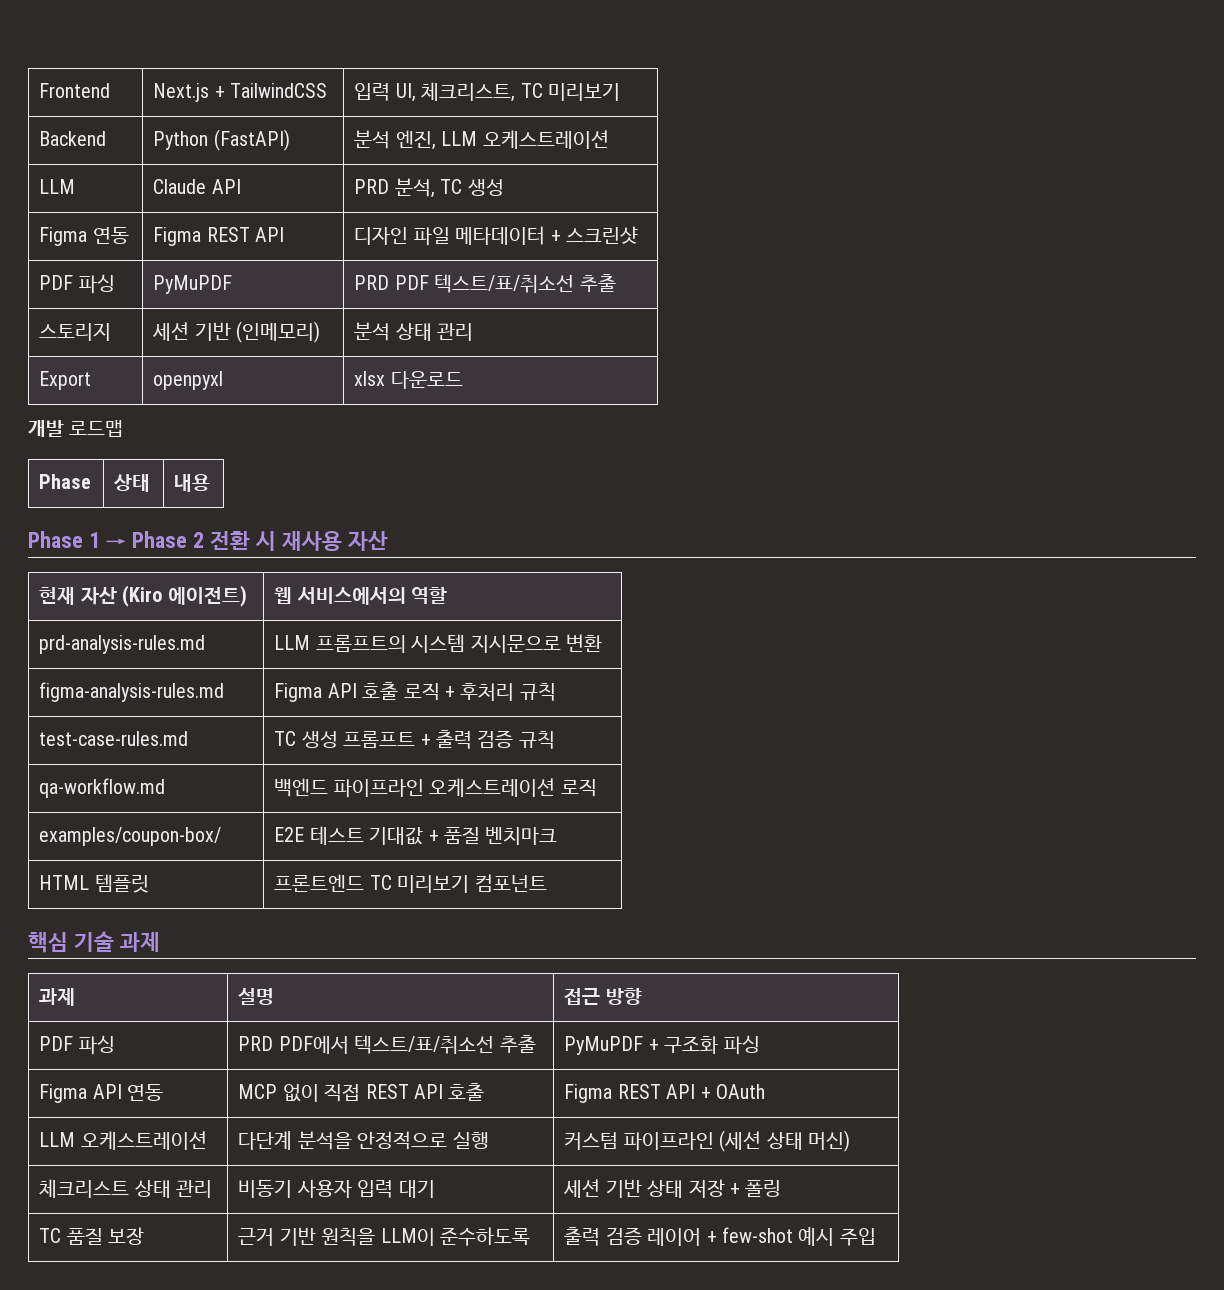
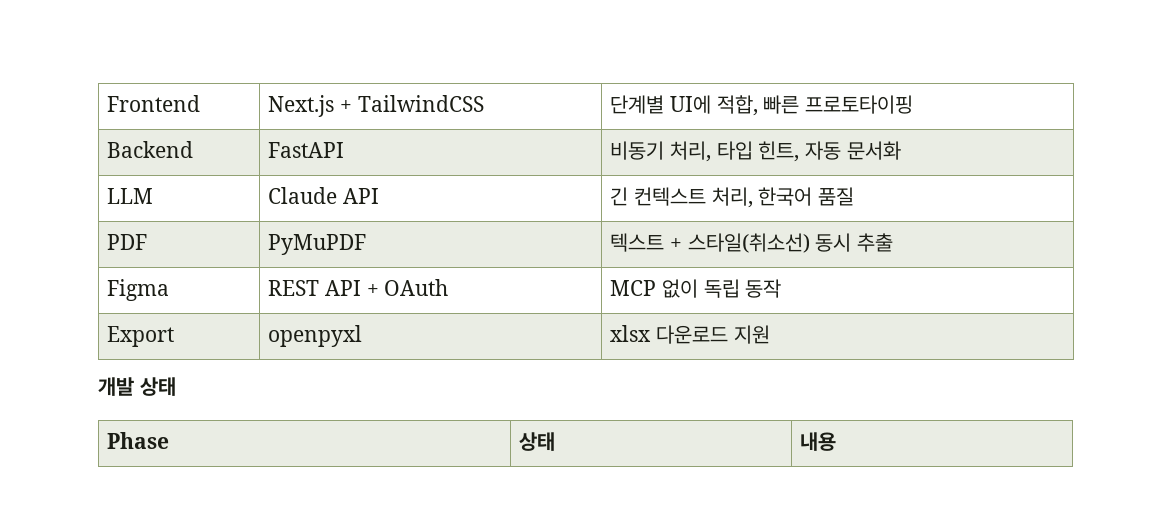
[354,82,620,102] [39,131,107,146] [153,129,290,151] [354,130,609,150] [39,179,76,194] [153,179,241,194] [354,178,504,198] [39,227,129,246] [153,227,285,246] [354,226,638,246] [39,274,115,294] 입력 UI, 체크리스트, TC 미리보기 // Backend | Python (FastAPI) | 분석 엔진, LLM 오케스트레이션 // LLM | Claude API | PRD 분석, TC 생성 // Figma 연동 | Figma REST API | 디자인 파일 메타데이터 + 스크린샷 // PDF 파싱 -> [610,95,914,116] [107,141,194,158] [268,142,345,158] [610,141,901,162] [107,188,154,204] [268,187,380,204] [610,187,855,208] [107,234,148,250] 단계별 UI에 적합, 빠른 프로토타이핑 // Backend | FastAPI | 비동기 처리, 타입 힌트, 자동 문서화 // LLM | Claude API | 긴 컨텍스트 처리, 한국어 품질 // PDF
[354,274,616,293] [39,323,112,341] [152,321,321,343] [354,322,474,341] PRD PDF 텍스트/표/취소선 추출 // 스토리지 | 세션 기반 (인메모리) | 분석 상태 관리 -> [610,233,894,253] [107,279,170,301] [268,279,449,296] [610,279,782,298] 텍스트 + 스타일(취소선) 동시 추출 // Figma | REST API + OAuth | MCP 없이 독립 동작
(463, 380) none -> [733,325,770,344] 지원
[69,420,124,437] 로드맵 -> [139,377,176,396] 상태
[28,531,388,551] [39,585,247,607] [274,587,448,605] [39,635,206,654] [274,634,602,653] [39,682,225,702] [274,682,556,702] [39,731,189,746] [274,730,555,749] [39,778,166,798] [274,778,597,798] [39,827,222,846] [274,826,558,845] [39,874,149,893] [274,874,547,893] [28,931,160,953] [39,988,76,1006] [238,987,275,1005] [564,988,642,1005] [39,1035,115,1055] [238,1035,536,1054] [564,1035,760,1055] [39,1084,164,1103] [238,1083,485,1102] [564,1084,765,1103] [39,1131,207,1150] [238,1131,489,1150] [564,1130,850,1152] [39,1179,213,1198] [238,1179,435,1198] [563,1179,782,1198] [39,1227,145,1245] [238,1227,530,1246] [564,1227,876,1246] // Phase 1 → Phase 2 전환 시 재사용 자산 // 현재 자산 (Kiro 에이전트) | 웹 서비스에서의 역할 // prd-analysis-rules.md | LLM 프롬프트의 시스템 지시문으로 변환 // figma-analysis-rules.md | Figma API 호출 로직 + 후처리 규칙 // test-case-rules.md | TC 생성 프롬프트 + 출력 검증 규칙 // qa-workflow.md | 백엔드 파이프라인 오케스트레이션 로직 // examples/coupon-box/ | E2E 테스트 기대값 + 품질 벤치마크 // HTML 템플릿 | 프론트엔드 TC 미리보기 컴포넌트 // 핵심 기술 과제 // 과제 | 설명 | 접근 방향 // PDF 파싱 | PRD PDF에서 텍스트/표/취소선 추출 | PyMuPDF + 구조화 파싱 // Figma API 연동 | MCP 없이 직접 REST API 호출 | Figma REST API + OAuth // LLM 오케스트레이션 | 다단계 분석을 안정적으로 실행 | 커스텀 파이프라인 (세션 상태 머신) // 체크리스트 상태 관리 | 비동기 사용자 입력 대기 | 세션 기반 상태 저장 + 폴링 // TC 품질 보장 | 근거 기반 원칙을 LLM이 준수하도록 | 출력 검증 레이어 + few-shot 예시 주입 -> (837, 441) none

